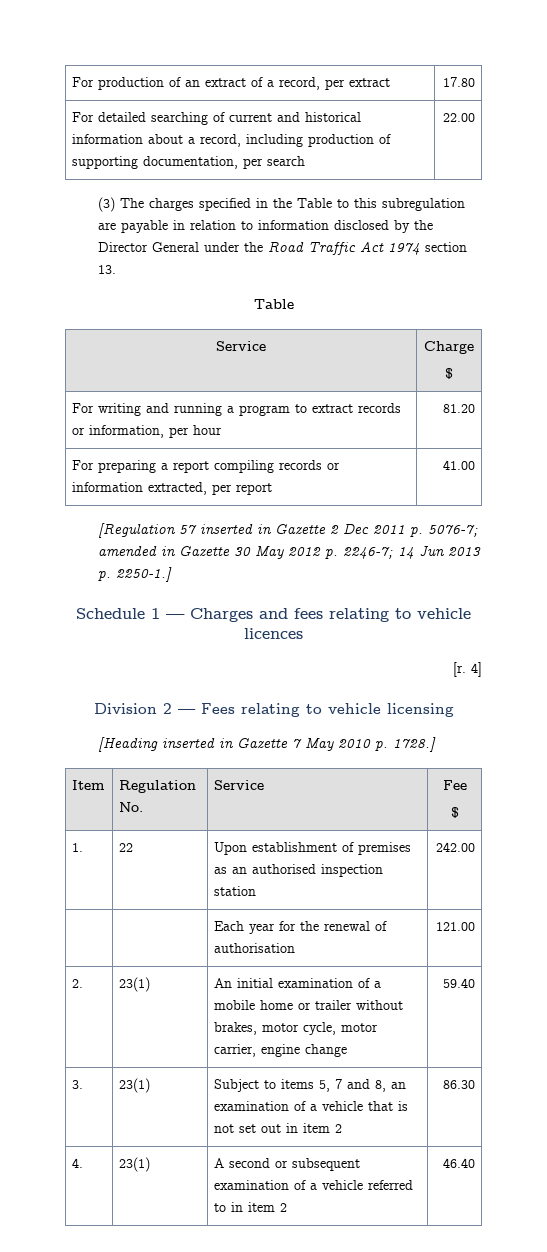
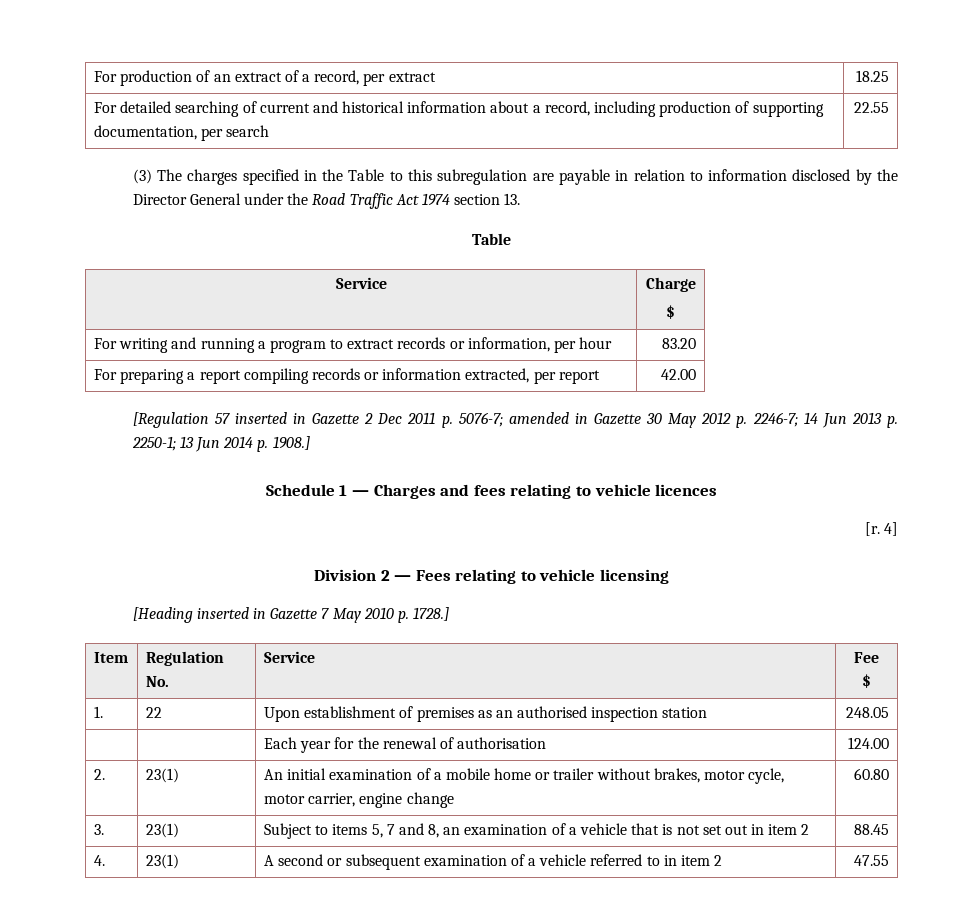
[443,77,476,87] 17.80 -> [856,70,890,82] 18.25
[443,113,476,122] 22.00 -> [854,102,890,113] 22.55
[443,404,476,413] 81.20 -> [662,338,697,349] 83.20
[443,460,476,470] 41.00 -> [661,369,697,380] 42.00
[116,567,173,582] 2250-1.] -> [131,436,310,452] 2250-1; 13 Jun 2014 p. 1908.]
[436,842,476,852] 242.00 -> [846,707,890,718] 248.05
[436,922,476,931] 121.00 -> [848,737,890,749] 124.00
[443,978,476,988] 59.40 -> [854,768,890,780] 60.80
[443,1080,476,1089] 86.30 -> [854,824,890,835] 88.45
[443,1158,476,1168] 46.40 -> [854,855,890,866] 47.55

